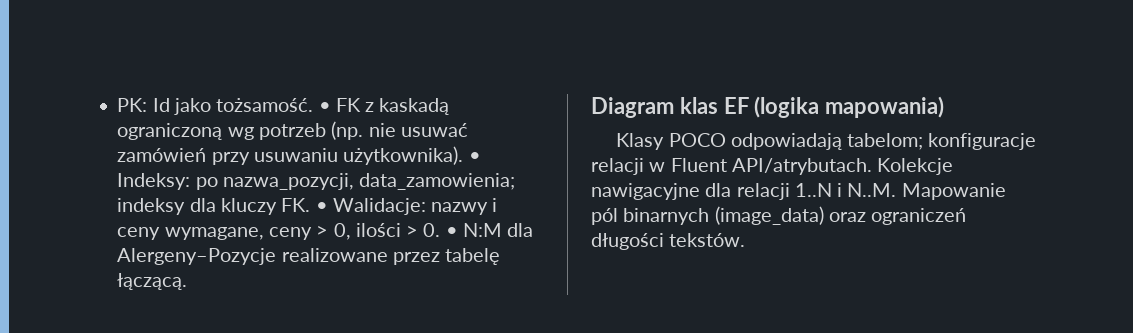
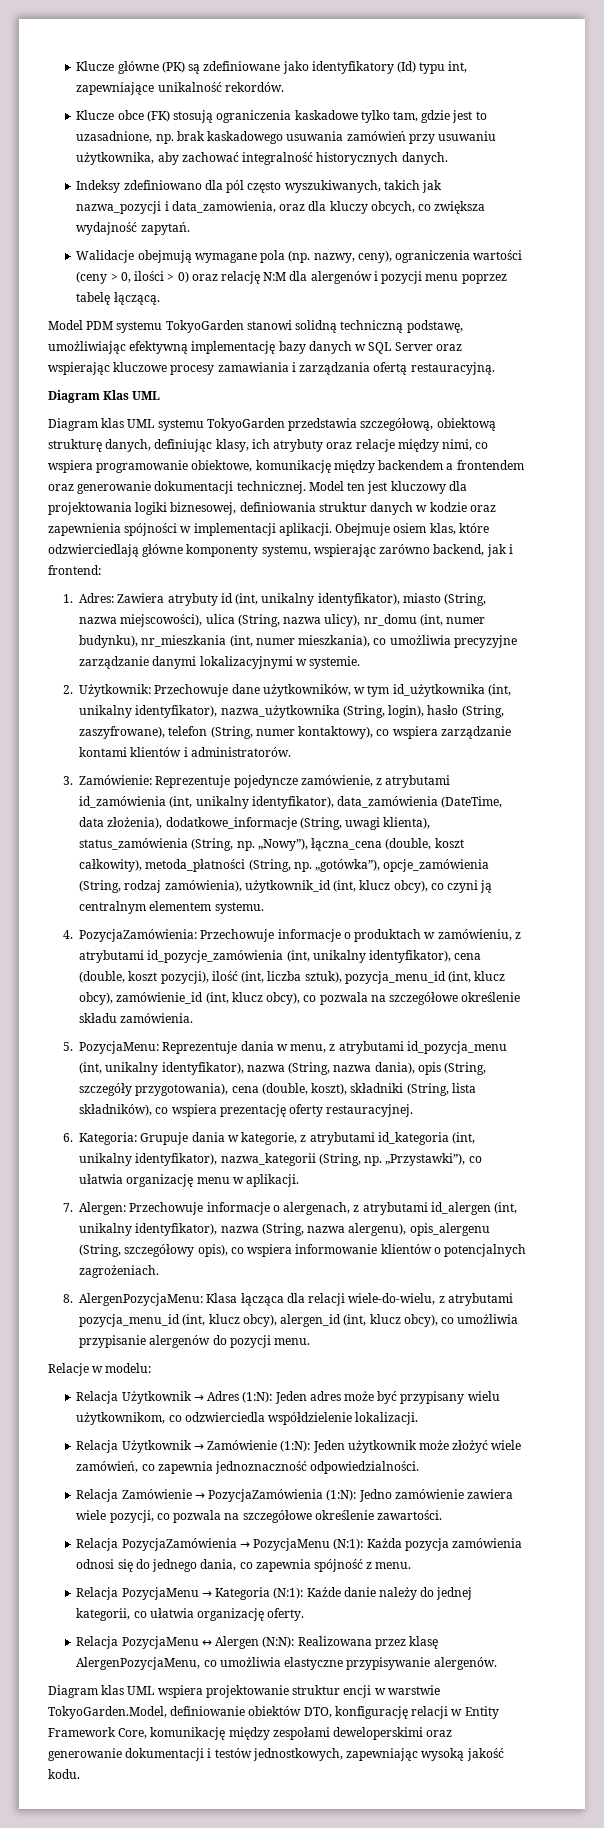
[117,98,450,115] [117,121,468,140] [117,146,481,165] [117,173,516,190] [117,198,498,215] [117,223,534,240] [117,248,501,265] [117,273,188,290] [591,96,945,118] [616,133,1037,150] [591,158,954,175] [591,183,1006,200] [591,206,967,225] [591,233,746,250] PK: Id jako tożsamość. • FK z kaskadą ograniczoną wg potrzeb (np. nie usuwać zamówień przy usuwaniu użytkownika). • Indeksy: po nazwa_pozycji, data_zamowienia; indeksy dla kluczy FK. • Walidacje: nazwy i ceny wymagane, ceny > 0, ilości > 0. • N:M dla Alergeny–Pozycje realizowane przez tabelę łączącą. // Diagram klas EF (logika mapowania) // Klasy POCO odpowiadają tabelom; konfiguracje relacji w Fluent API/atrybutach. Kolekcje nawigacyjne dla relacji 1..N i N..M. Mapowanie pól binarnych (image_data) oraz ograniczeń długości tekstów. -> [76,61,468,74] [76,82,284,95] [76,110,487,123] [76,131,496,144] [76,152,448,165] [76,180,442,193] [76,201,486,214] [76,222,190,235] [76,250,523,263] [76,271,507,284] [76,292,160,305] [48,320,463,333] [48,341,462,354] [48,362,495,375] [48,390,161,403] [48,418,496,431] [48,439,489,452] [48,460,524,473] [48,481,467,494] [48,502,496,515] [48,523,489,536] [48,544,513,557] [48,565,101,575] [63,593,487,606] [79,614,486,627] [79,635,517,648] [79,656,361,669] [63,684,511,697] [79,705,504,718] [79,726,511,739] [79,747,291,757] [63,775,451,788] [79,796,503,809] [79,817,431,830] [79,838,464,851] [79,859,490,872] [79,880,493,893] [79,901,264,914] [63,929,521,942] [79,950,482,963] [79,971,506,984] [79,992,521,1005] [79,1013,194,1023] [63,1041,507,1054] [79,1062,487,1075] [79,1083,476,1096] [79,1104,414,1117] [63,1132,476,1145] [79,1153,482,1166] [79,1174,300,1187] [63,1202,518,1215] [79,1223,490,1236] [79,1244,527,1257] [79,1265,160,1278] [63,1293,513,1306] [79,1314,519,1327] [79,1335,311,1348] [48,1363,152,1376] [76,1391,500,1404] [76,1412,419,1425] [76,1440,522,1453] [76,1461,420,1474] [76,1489,513,1502] [76,1510,442,1523] [76,1538,522,1551] [76,1559,412,1572] [76,1587,473,1600] [76,1608,305,1621] [76,1636,438,1649] [76,1657,497,1670] [48,1685,440,1698] [48,1706,499,1719] [48,1727,453,1740] [48,1748,504,1761] [48,1769,80,1779] Klucze główne (PK) są zdefiniowane jako identyfikatory (Id) typu int, zapewniające unikalność rekordów. // Klucze obce (FK) stosują ograniczenia kaskadowe tylko tam, gdzie jest to uzasadnione, np. brak kaskadowego usuwania zamówień przy usuwaniu użytkownika, aby zachować integralność historycznych danych. // Indeksy zdefiniowano dla pól często wyszukiwanych, takich jak nazwa_pozycji i data_zamowienia, oraz dla kluczy obcych, co zwiększa wydajność zapytań. // Walidacje obejmują wymagane pola (np. nazwy, ceny), ograniczenia wartości (ceny > 0, ilości > 0) oraz relację N:M dla alergenów i pozycji menu poprzez tabelę łączącą. // Model PDM systemu TokyoGarden stanowi solidną techniczną podstawę, umożliwiając efektywną implementację bazy danych w SQL Server oraz wspierając kluczowe procesy zamawiania i zarządzania ofertą restauracyjną. // Diagram Klas UML // Diagram klas UML systemu TokyoGarden przedstawia szczegółową, obiektową strukturę danych, definiując klasy, ich atrybuty oraz relacje między nimi, co wspiera programowanie obiektowe, komunikację między backendem a frontendem oraz generowanie dokumentacji technicznej. Model ten jest kluczowy dla projektowania logiki biznesowej, definiowania struktur danych w kodzie oraz zapewnienia spójności w implementacji aplikacji. Obejmuje osiem klas, które odzwierciedlają główne komponenty systemu, wspierając zarówno backend, jak i frontend: // 1. Adres: Zawiera atrybuty id (int, unikalny identyfikator), miasto (String, nazwa miejscowości), ulica (String, nazwa ulicy), nr_domu (int, numer budynku), nr_mieszkania (int, numer mieszkania), co umożliwia precyzyjne zarządzanie danymi lokalizacyjnymi w systemie. // 2. Użytkownik: Przechowuje dane użytkowników, w tym id_użytkownika (int, unikalny identyfikator), nazwa_użytkownika (String, login), hasło (String, zaszyfrowane), telefon (String, numer kontaktowy), co wspiera zarządzanie kontami klientów i administratorów. // 3. Zamówienie: Reprezentuje pojedyncze zamówienie, z atrybutami id_zamówienia (int, unikalny identyfikator), data_zamówienia (DateTime, data złożenia), dodatkowe_informacje (String, uwagi klienta), status_zamówienia (String, np. „Nowy”), łączna_cena (double, koszt całkowity), metoda_płatności (String, np. „gotówka”), opcje_zamówienia (String, rodzaj zamówienia), użytkownik_id (int, klucz obcy), co czyni ją centralnym elementem systemu. // 4. PozycjaZamówienia: Przechowuje informacje o produktach w zamówieniu, z atrybutami id_pozycje_zamówienia (int, unikalny identyfikator), cena (double, koszt pozycji), ilość (int, liczba sztuk), pozycja_menu_id (int, klucz obcy), zamówienie_id (int, klucz obcy), co pozwala na szczegółowe określenie składu zamówienia. // 5. PozycjaMenu: Reprezentuje dania w menu, z atrybutami id_pozycja_menu (int, unikalny identyfikator), nazwa (String, nazwa dania), opis (String, szczegóły przygotowania), cena (double, koszt), składniki (String, lista składników), co wspiera prezentację oferty restauracyjnej. // 6. Kategoria: Grupuje dania w kategorie, z atrybutami id_kategoria (int, unikalny identyfikator), nazwa_kategorii (String, np. „Przystawki”), co ułatwia organizację menu w aplikacji. // 7. Alergen: Przechowuje informacje o alergenach, z atrybutami id_alergen (int, unikalny identyfikator), nazwa (String, nazwa alergenu), opis_alergenu (String, szczegółowy opis), co wspiera informowanie klientów o potencjalnych zagrożeniach. // 8. AlergenPozycjaMenu: Klasa łącząca dla relacji wiele-do-wielu, z atrybutami pozycja_menu_id (int, klucz obcy), alergen_id (int, klucz obcy), co umożliwia przypisanie alergenów do pozycji menu. // Relacje w modelu: // Relacja Użytkownik → Adres (1:N): Jeden adres może być przypisany wielu użytkownikom, co odzwierciedla współdzielenie lokalizacji. // Relacja Użytkownik → Zamówienie (1:N): Jeden użytkownik może złożyć wiele zamówień, co zapewnia jednoznaczność odpowiedzialności. // Relacja Zamówienie → PozycjaZamówienia (1:N): Jedno zamówienie zawiera wiele pozycji, co pozwala na szczegółowe określenie zawartości. // Relacja PozycjaZamówienia → PozycjaMenu (N:1): Każda pozycja zamówienia odnosi się do jednego dania, co zapewnia spójność z menu. // Relacja PozycjaMenu → Kategoria (N:1): Każde danie należy do jednej kategorii, co ułatwia organizację oferty. // Relacja PozycjaMenu ↔ Alergen (N:N): Realizowana przez klasę AlergenPozycjaMenu, co umożliwia elastyczne przypisywanie alergenów. // Diagram klas UML wspiera projektowanie struktur encji w warstwie TokyoGarden.Model, definiowanie obiektów DTO, konfigurację relacji w Entity Framework Core, komunikację między zespołami deweloperskimi oraz generowanie dokumentacji i testów jednostkowych, zapewniając wysoką jakość kodu.

